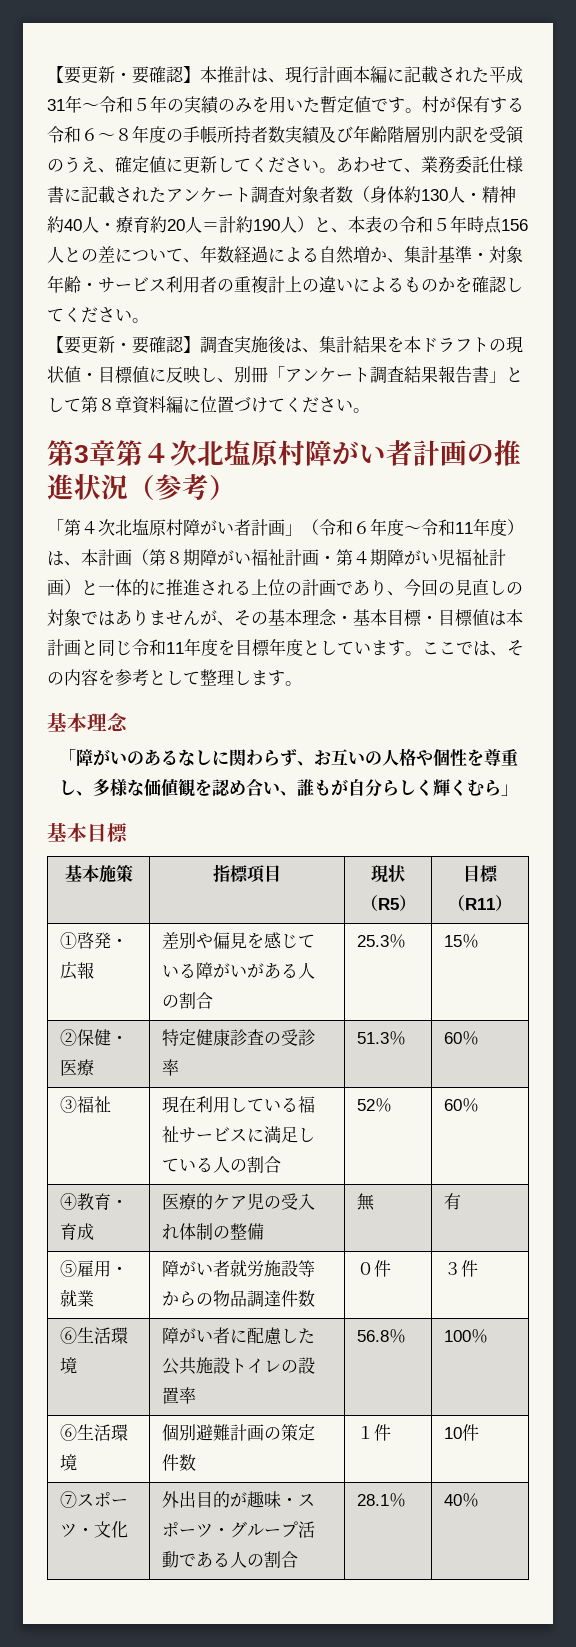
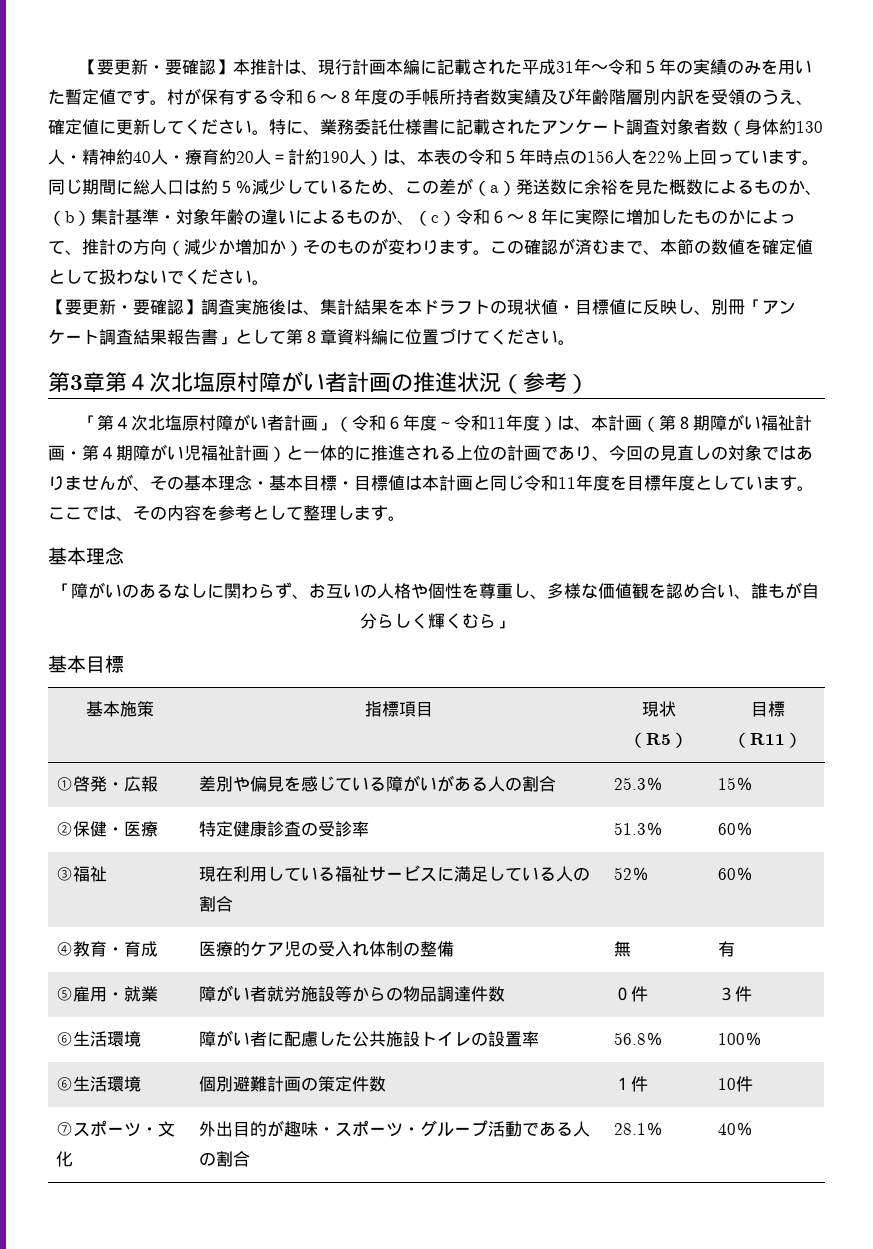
[336,157,404,173] あわせて -> [269,119,303,135] 特に
[314,217,331,232] と -> [383,149,400,164] は
[501,219,528,231] [47,245,404,264] 156人との差について、年数経過による自然増か、 -> [570,149,819,165] [48,178,822,196] [48,210,91,226] の156人を22％上回っています。同じ期間に総人口は約５％減少しているため、この差が（a）発送数に余裕を見た概数によるものか、（b）
[81,276,302,293] ・サービス利用者の重複計上 -> (244, 217) none
[455,276,523,293] [47,308,64,322] を確認して -> [397,208,796,226] [48,238,813,256] [48,269,184,285] 、（c）令和６〜８年に実際に増加したものかによって、推計の方向（減少か増加か）そのものが変わります。この確認が済むまで、本節の数値を確定値として扱わないで

